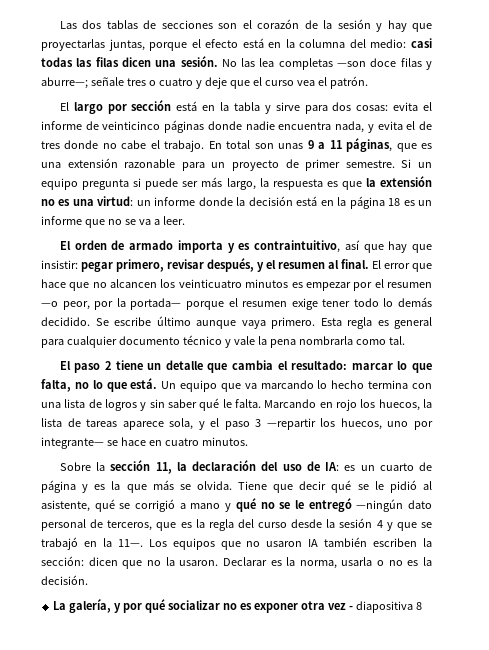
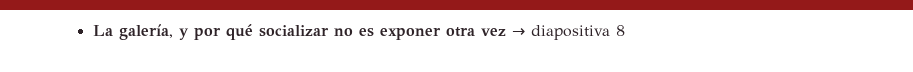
[59,19,433,32] [41,38,432,51] [41,56,433,70] [41,76,368,89] [59,100,433,114] [41,120,433,133] [41,138,432,152] [41,158,433,171] [41,176,432,190] [41,196,432,209] [41,216,185,228] [59,240,432,253] [41,258,432,272] [41,279,433,291] [41,297,432,310] [41,316,432,329] [41,335,405,348] [59,360,432,373] [41,378,433,392] [41,398,432,411] [41,418,434,430] [41,437,248,449] [59,460,432,474] [41,480,432,493] [41,498,432,512] [41,518,432,531] [41,537,433,550] [41,556,433,569] [41,575,88,585] Las dos tablas de secciones son el corazón de la sesión y hay que proyectarlas juntas, porque el efecto está en la columna del medio: casi todas las filas dicen una sesión. No las lea completas —son doce filas y aburre—; señale tres o cuatro y deje que el curso vea el patrón. // El largo por sección está en la tabla y sirve para dos cosas: evita el informe de veinticinco páginas donde nadie encuentra nada, y evita el de tres donde no cabe el trabajo. En total son unas 9 a 11 páginas, que es una extensión razonable para un proyecto de primer semestre. Si un equipo pregunta si puede ser más largo, la respuesta es que la extensión no es una virtud: un informe donde la decisión está en la página 18 es un informe que no se va a leer. // El orden de armado importa y es contraintuitivo, así que hay que insistir: pegar primero, revisar después, y el resumen al final. El error que hace que no alcancen los veinticuatro minutos es empezar por el resumen —o peor, por la portada— porque el resumen exige tener todo lo demás decidido. Se escribe último aunque vaya primero. Esta regla es general para cualquier documento técnico y vale la pena nombrarla como tal. // El paso 2 tiene un detalle que cambia el resultado: marcar lo que falta, no lo que está. Un equipo que va marcando lo hecho termina con una lista de logros y sin saber qué le falta. Marcando en rojo los huecos, la lista de tareas aparece sola, y el paso 3 —repartir los huecos, uno por integrante— se hace en cuatro minutos. // Sobre la sección 11, la declaración del uso de IA: es un cuarto de página y es la que más se olvida. Tiene que decir qué se le pidió al asistente, qué se corrigió a mano y qué no se le entregó —ningún dato personal de terceros, que es la regla del curso desde la sesión 4 y que se trabajó en la 11—. Los equipos que no usaron IA también escriben la sección: dicen que no la usaron. Declarar es la norma, usarla o no es la decisión. // -> (92, 30) none
[348,606,353,610] - -> [511,28,525,36] →

